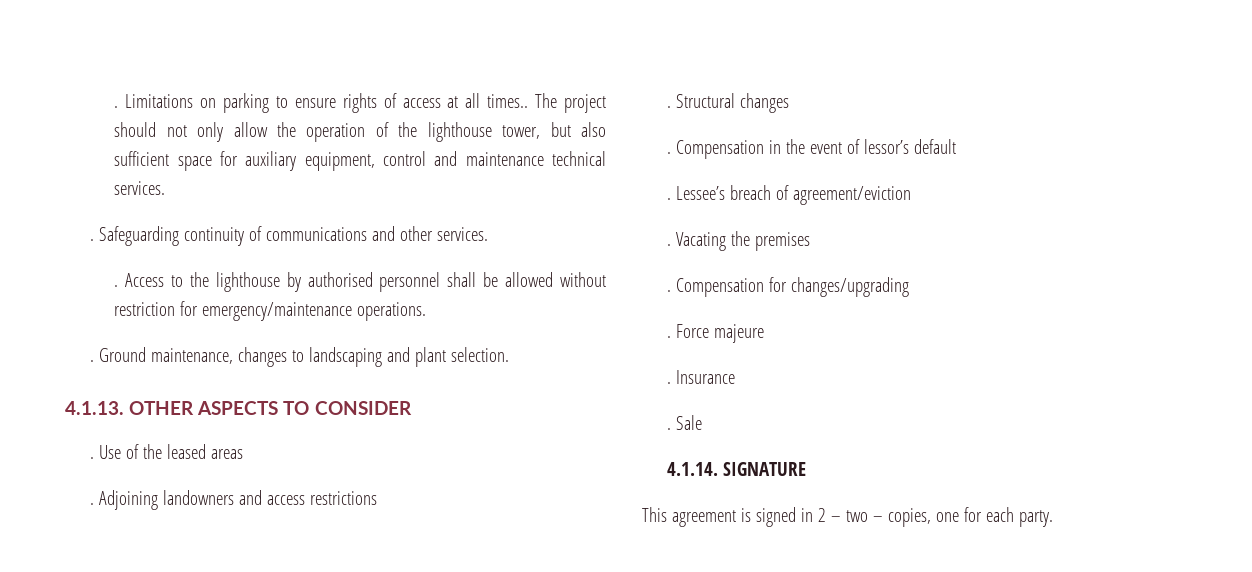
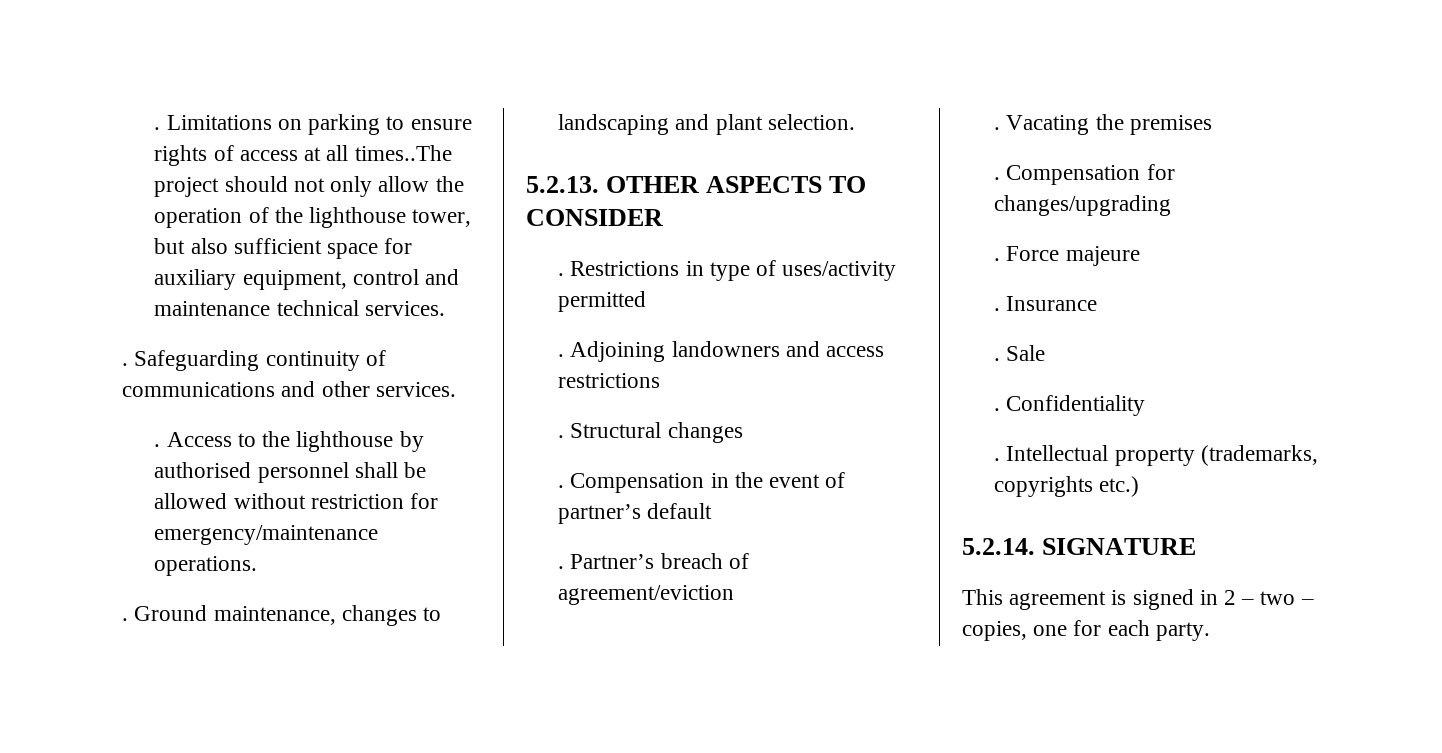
[487,93,558,108] times.. The -> [354,145,452,161] times..The
[65,401,124,415] 4.1.13. -> [526,176,599,193] 5.2.13.
[98,444,243,459] Use of the leased areas -> [570,260,897,281] [558,291,647,312] Restrictions in type of uses/activity permitted
[863,139,909,154] lessor’s -> [558,504,642,524] partner’s
[675,186,725,200] Lessee’s -> [570,554,655,569] Partner’s
[666,462,718,476] 4.1.14. -> [994,395,1146,416] [994,445,1318,466] [994,476,1140,497] [962,538,1035,555] . Confidentiality // . Intellectual property (trademarks, copyrights etc.) // 5.2.14.

